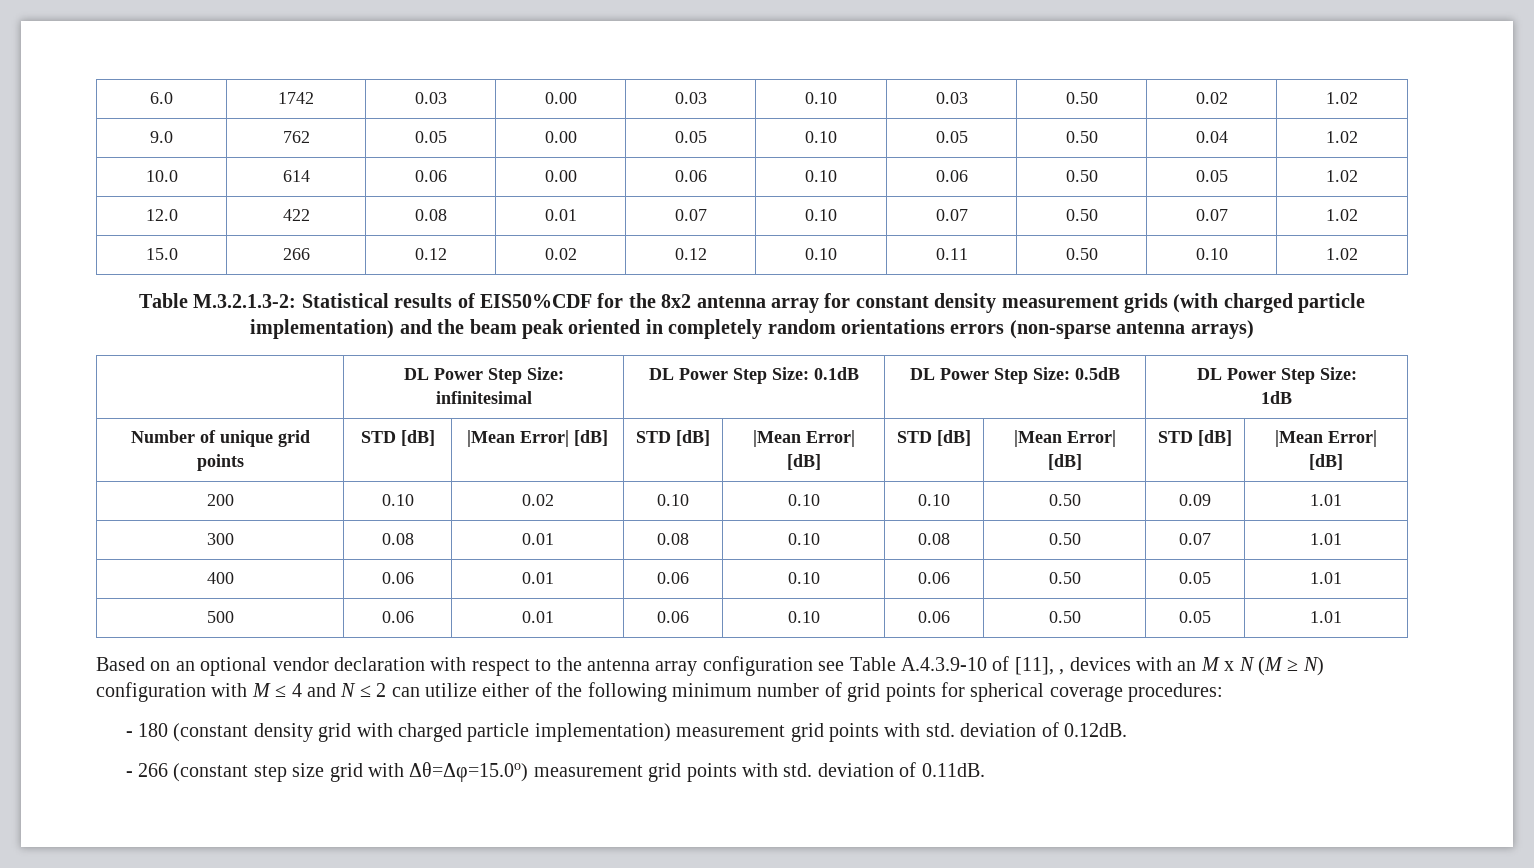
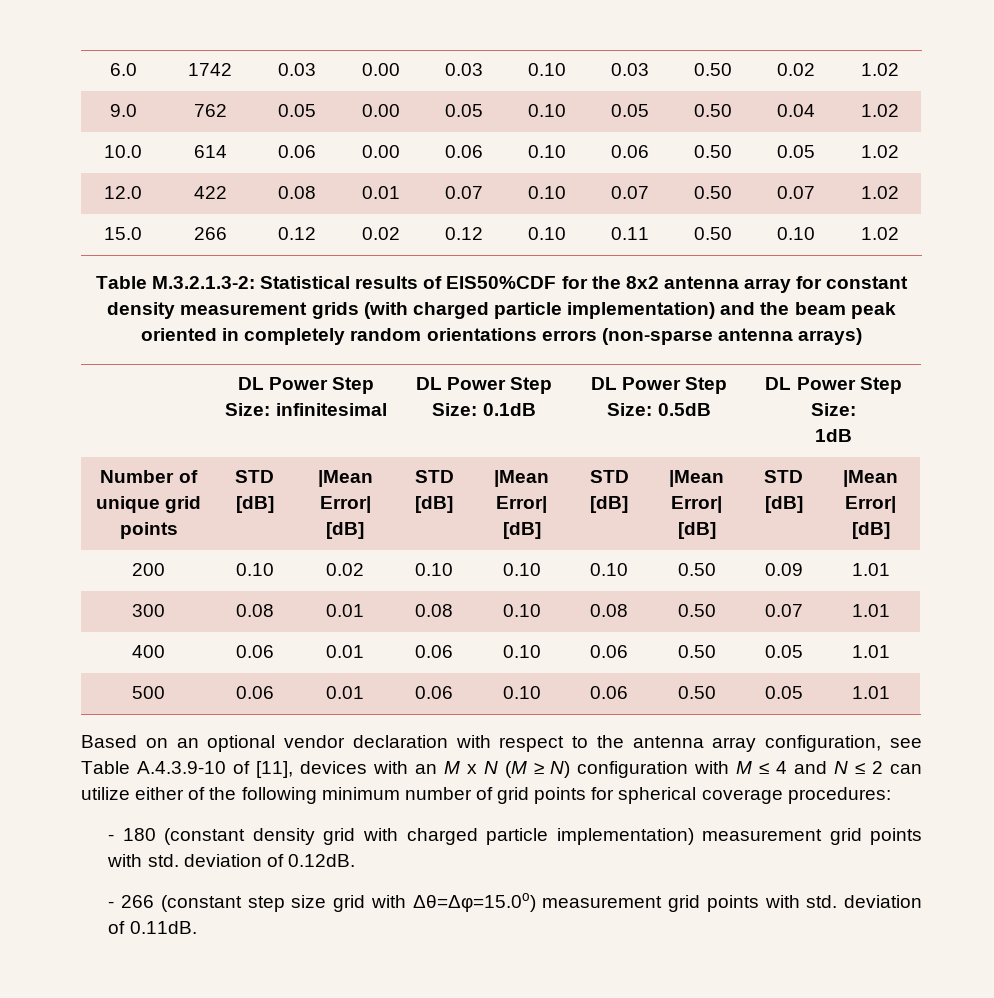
[702,656,813,676] configuration -> [765,735,882,752] configuration,
[1059,669,1065,675] , -> (293, 769) none

